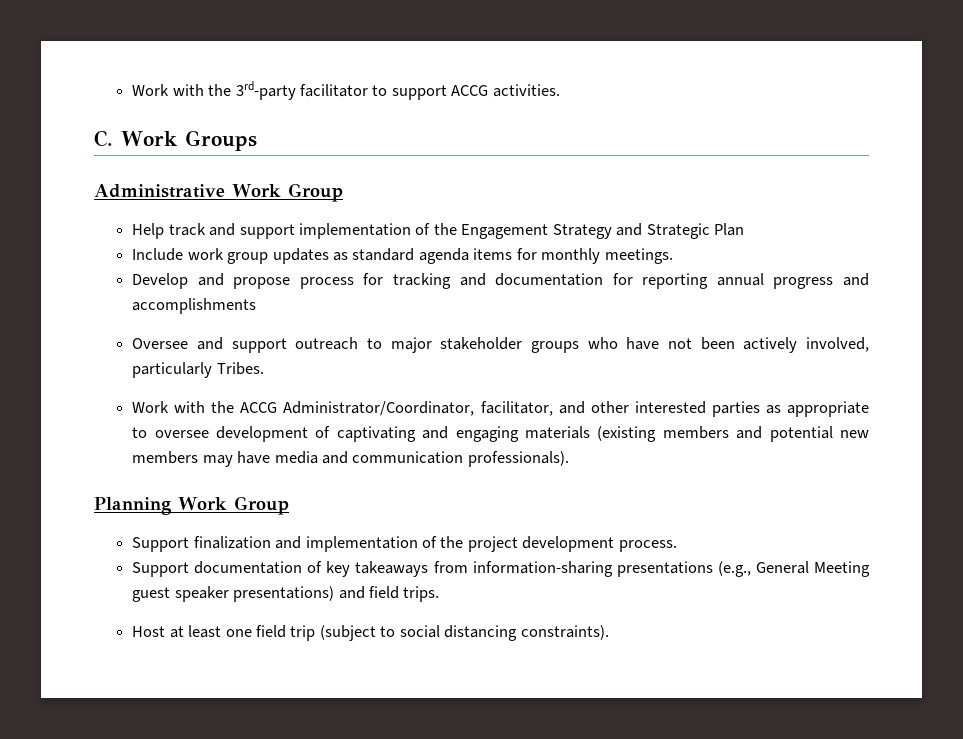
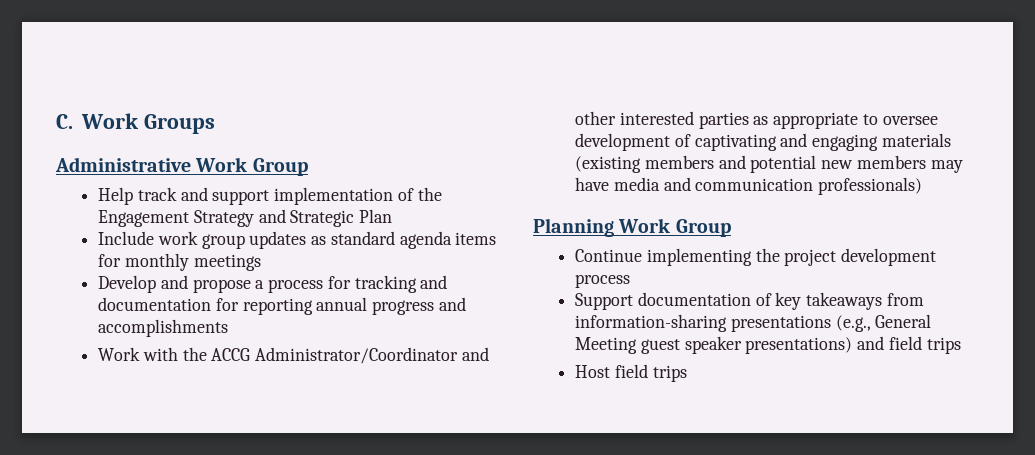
[132,81,560,100] Work with the 3rd-party facilitator to support ACCG activities. // -> (56, 121) none
[604,248,673,264] meetings. -> [193,254,261,271] meetings
(291, 283) none -> [255,280,265,289] a
[132,337,869,353] [132,362,264,378] // Oversee and support outreach to major stakeholder groups who have not been actively involved, particularly Tribes. -> (229, 328) none
[283,401,553,416] Administrator/Coordinator, facilitator, -> [255,347,459,364] Administrator/Coordinator
[467,451,569,467] professionals). -> [818,177,923,195] professionals)
[132,536,437,552] Support finalization and implementation of -> [575,248,752,266] Continue implementing
[618,540,677,552] process. -> [575,274,631,288] process
[403,586,440,602] trips. -> [926,337,961,354] trips
[169,625,609,641] at least one field trip (subject to social distancing constraints). -> [614,364,687,382] field trips

